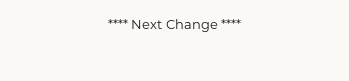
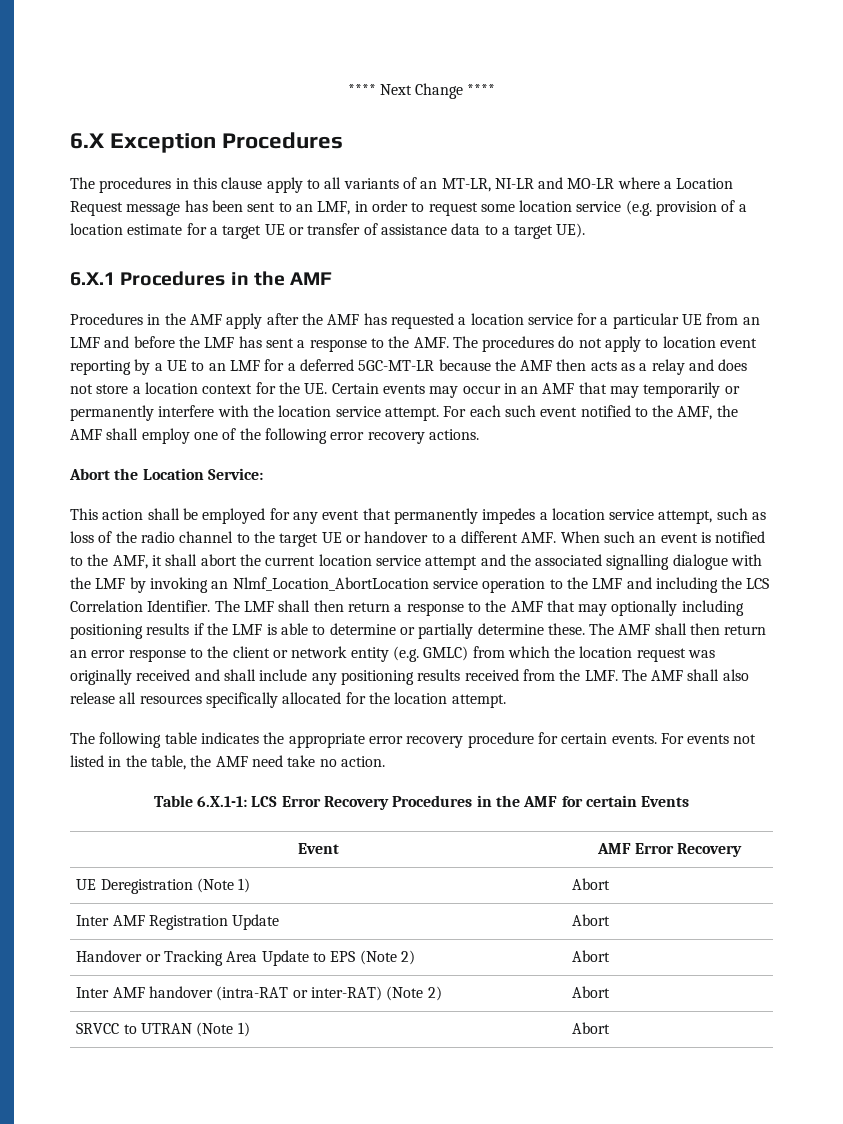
(242, 24) none -> [70,132,344,153] [70,177,734,193] [70,200,747,216] [70,223,586,239] [70,271,333,286] [70,313,760,329] [70,336,758,352] [70,359,748,375] [70,382,740,398] [70,405,738,421] [70,428,479,444] [69,468,263,480] [70,508,767,524] [70,531,766,547] [70,554,763,570] [70,577,770,593] [70,600,744,616] [70,623,767,639] [70,646,716,662] [70,669,749,685] [70,692,506,708] [70,732,757,748] [70,755,385,770] [153,795,690,810] [298,843,339,854] [596,843,743,857] [76,878,251,894] [572,878,611,890] [76,914,280,930] [572,914,611,926] [76,950,416,966] [572,950,611,962] [76,986,442,1001] [572,986,611,998] [76,1022,250,1037] [572,1022,611,1034] // 6.X Exception Procedures // The procedures in this clause apply to all variants of an MT-LR, NI-LR and MO-LR where a Location Request message has been sent to an LMF, in order to request some location service (e.g. provision of a location estimate for a target UE or transfer of assistance data to a target UE). // 6.X.1 Procedures in the AMF // Procedures in the AMF apply after the AMF has requested a location service for a particular UE from an LMF and before the LMF has sent a response to the AMF. The procedures do not apply to location event reporting by a UE to an LMF for a deferred 5GC-MT-LR because the AMF then acts as a relay and does not store a location context for the UE. Certain events may occur in an AMF that may temporarily or permanently interfere with the location service attempt. For each such event notified to the AMF, the AMF shall employ one of the following error recovery actions. // Abort the Location Service: // This action shall be employed for any event that permanently impedes a location service attempt, such as loss of the radio channel to the target UE or handover to a different AMF. When such an event is notified to the AMF, it shall abort the current location service attempt and the associated signalling dialogue with the LMF by invoking an Nlmf_Location_AbortLocation service operation to the LMF and including the LCS Correlation Identifier. The LMF shall then return a response to the AMF that may optionally including positioning results if the LMF is able to determine or partially determine these. The AMF shall then return an error response to the client or network entity (e.g. GMLC) from which the location request was originally received and shall include any positioning results received from the LMF. The AMF shall also release all resources specifically allocated for the location attempt. // The following table indicates the appropriate error recovery procedure for certain events. For events not listed in the table, the AMF need take no action. // Table 6.X.1-1: LCS Error Recovery Procedures in the AMF for certain Events // Event | AMF Error Recovery // UE Deregistration (Note 1) | Abort // Inter AMF Registration Update | Abort // Handover or Tracking Area Update to EPS (Note 2) | Abort // Inter AMF handover (intra-RAT or inter-RAT) (Note 2) | Abort // SRVCC to UTRAN (Note 1) | Abort

